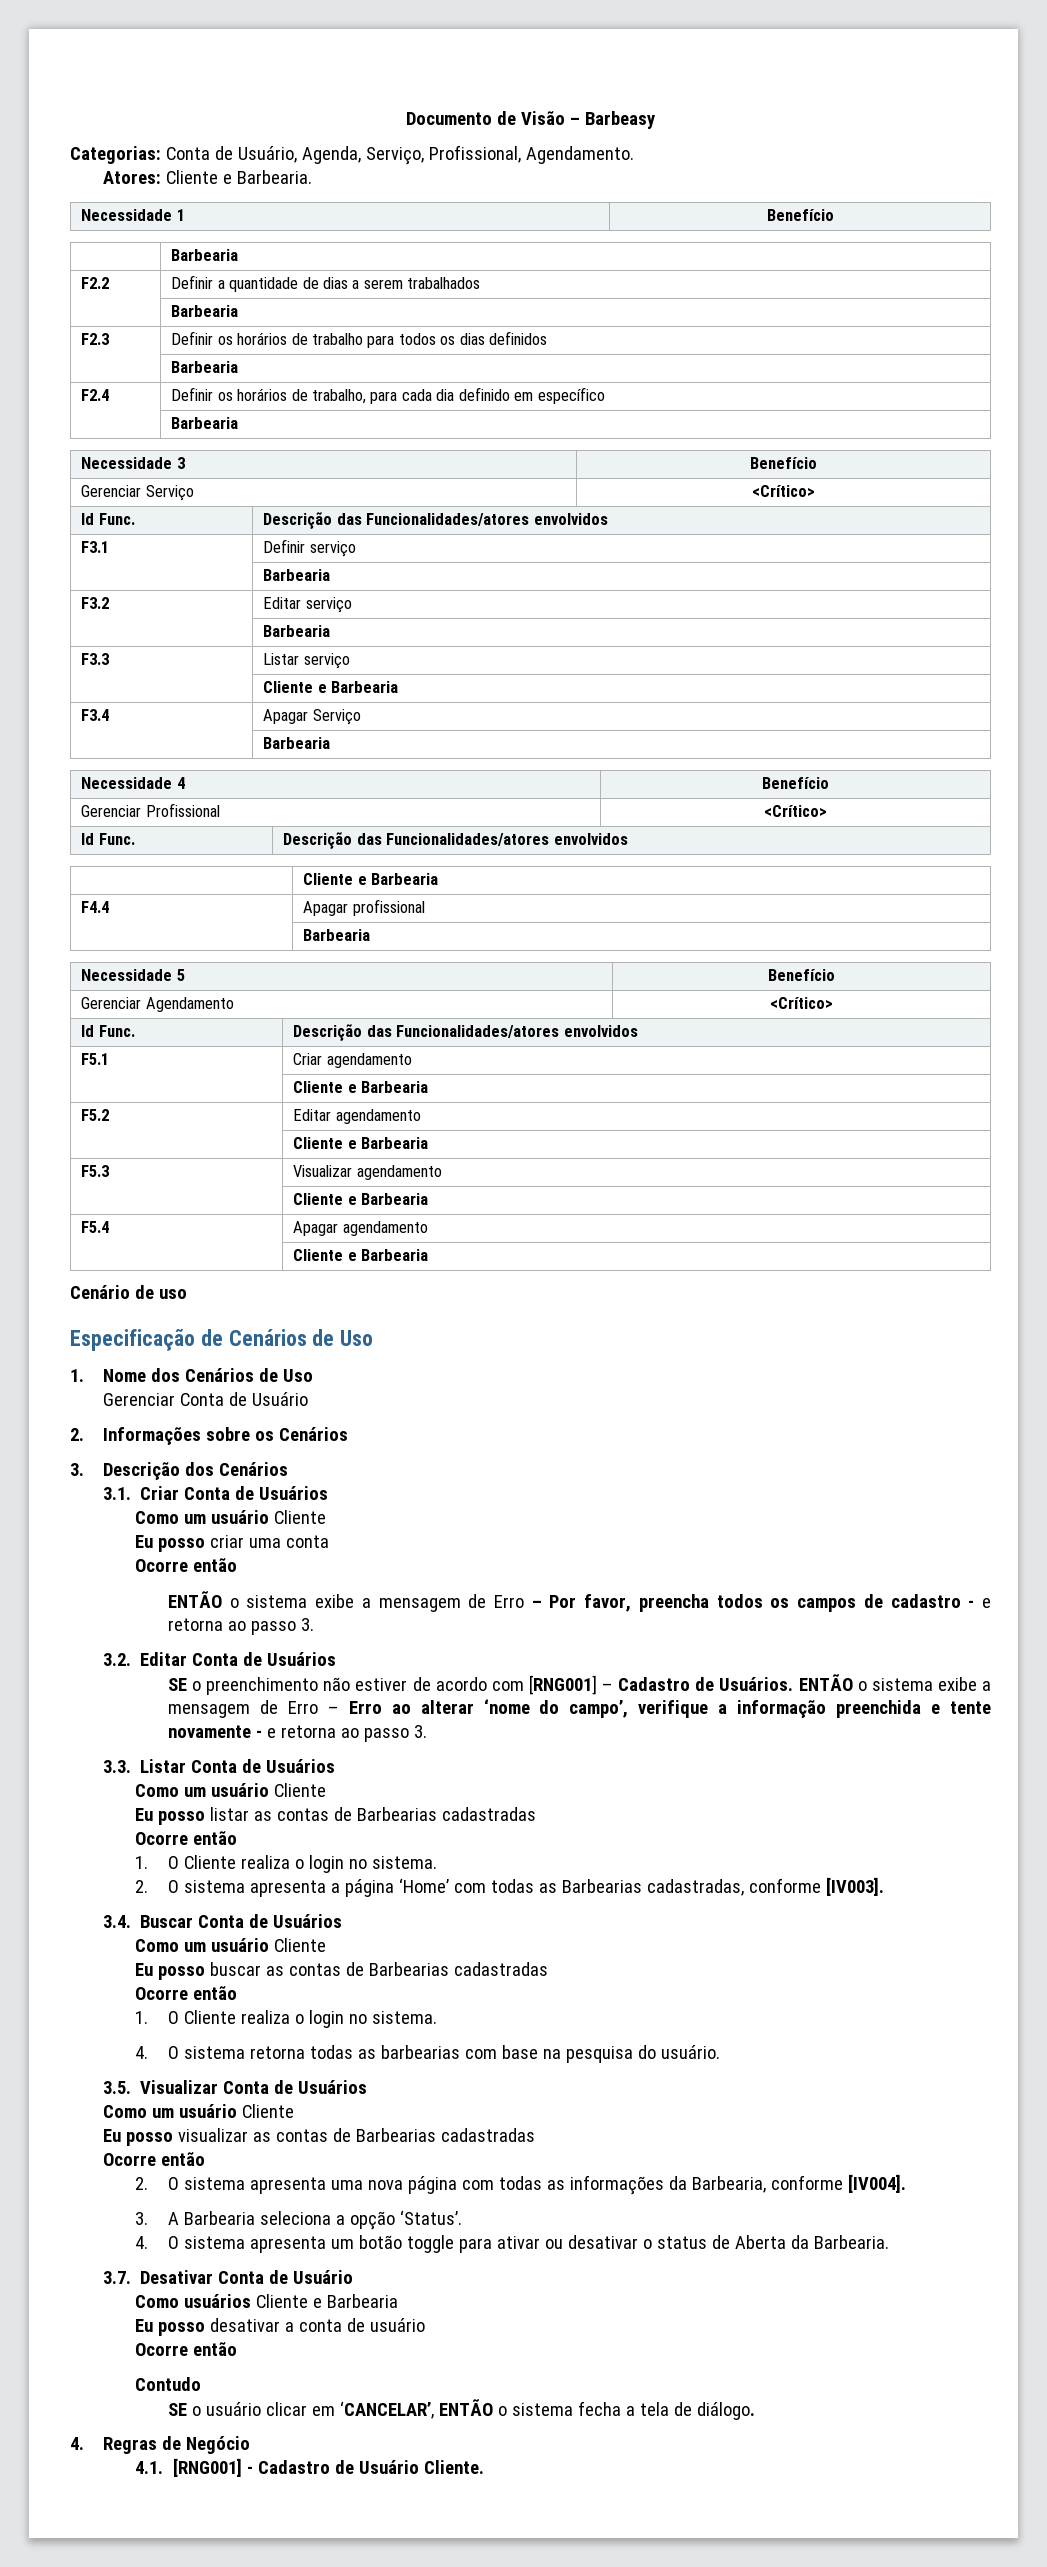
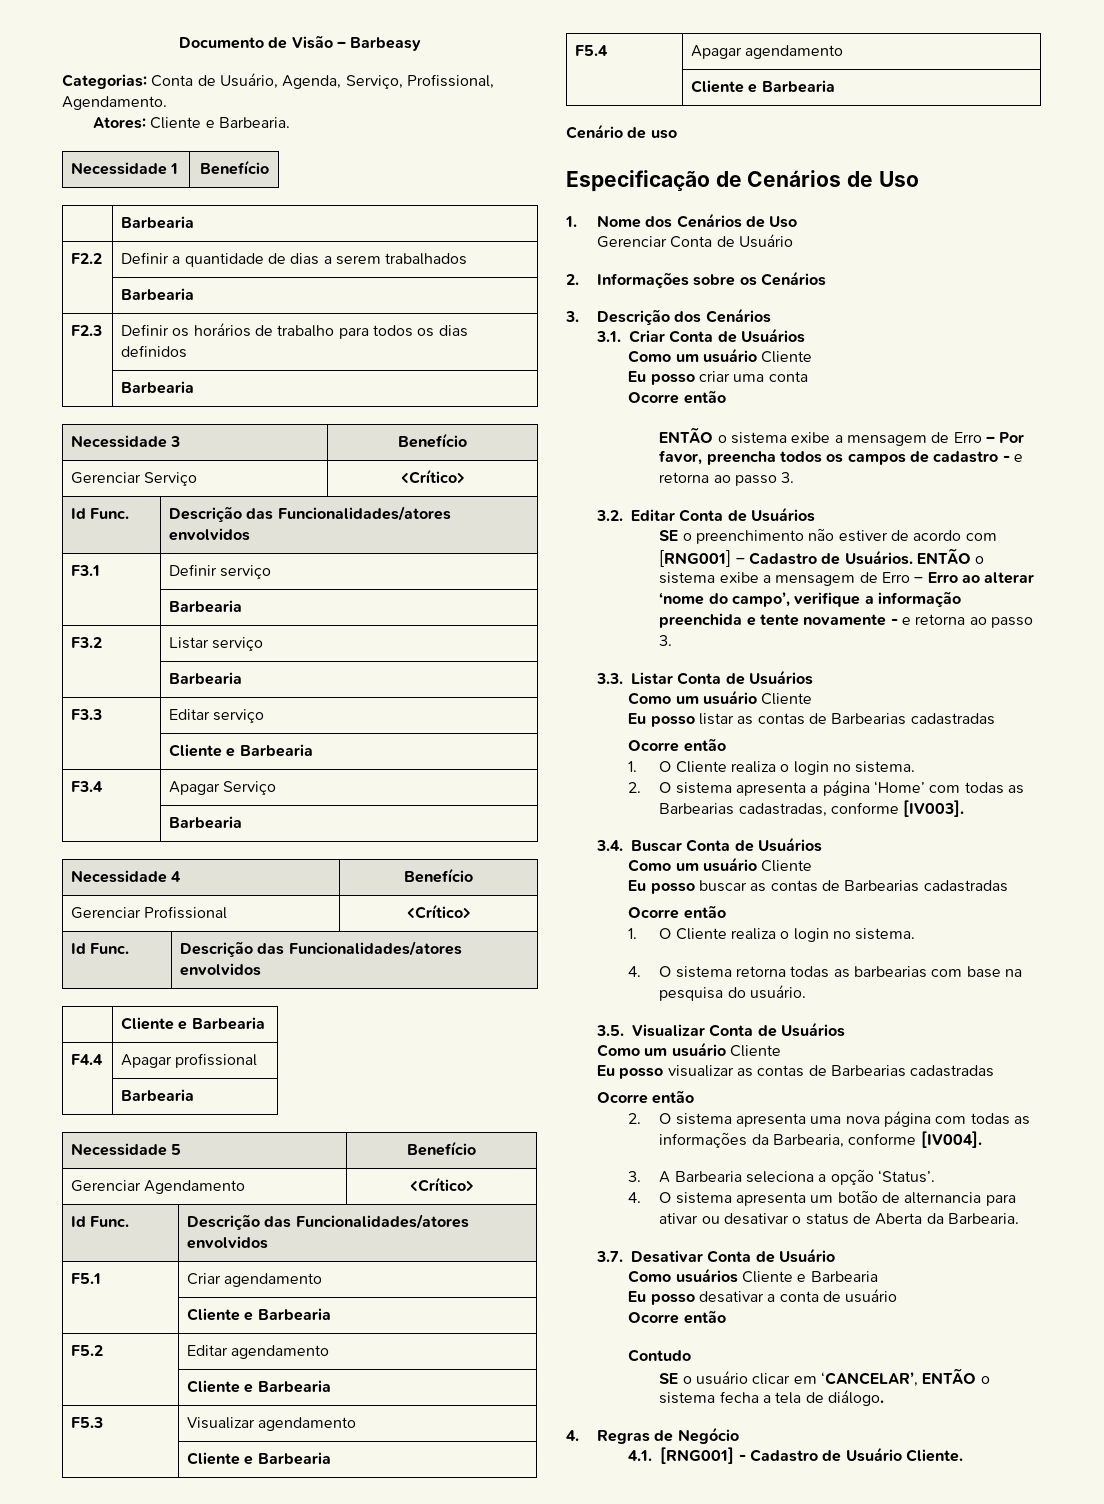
[81,389,110,401] [171,387,605,404] [171,417,239,429] // F2.4 | Definir os horários de trabalho, para cada dia definido em específico // | Barbearia -> (195, 387) none
[263,597,302,609] Editar -> [169,637,210,649] Listar
[263,653,300,665] Listar -> [169,709,211,720] Editar
[406,2235,454,2253] toggle -> [882,1192,982,1204] de alternancia

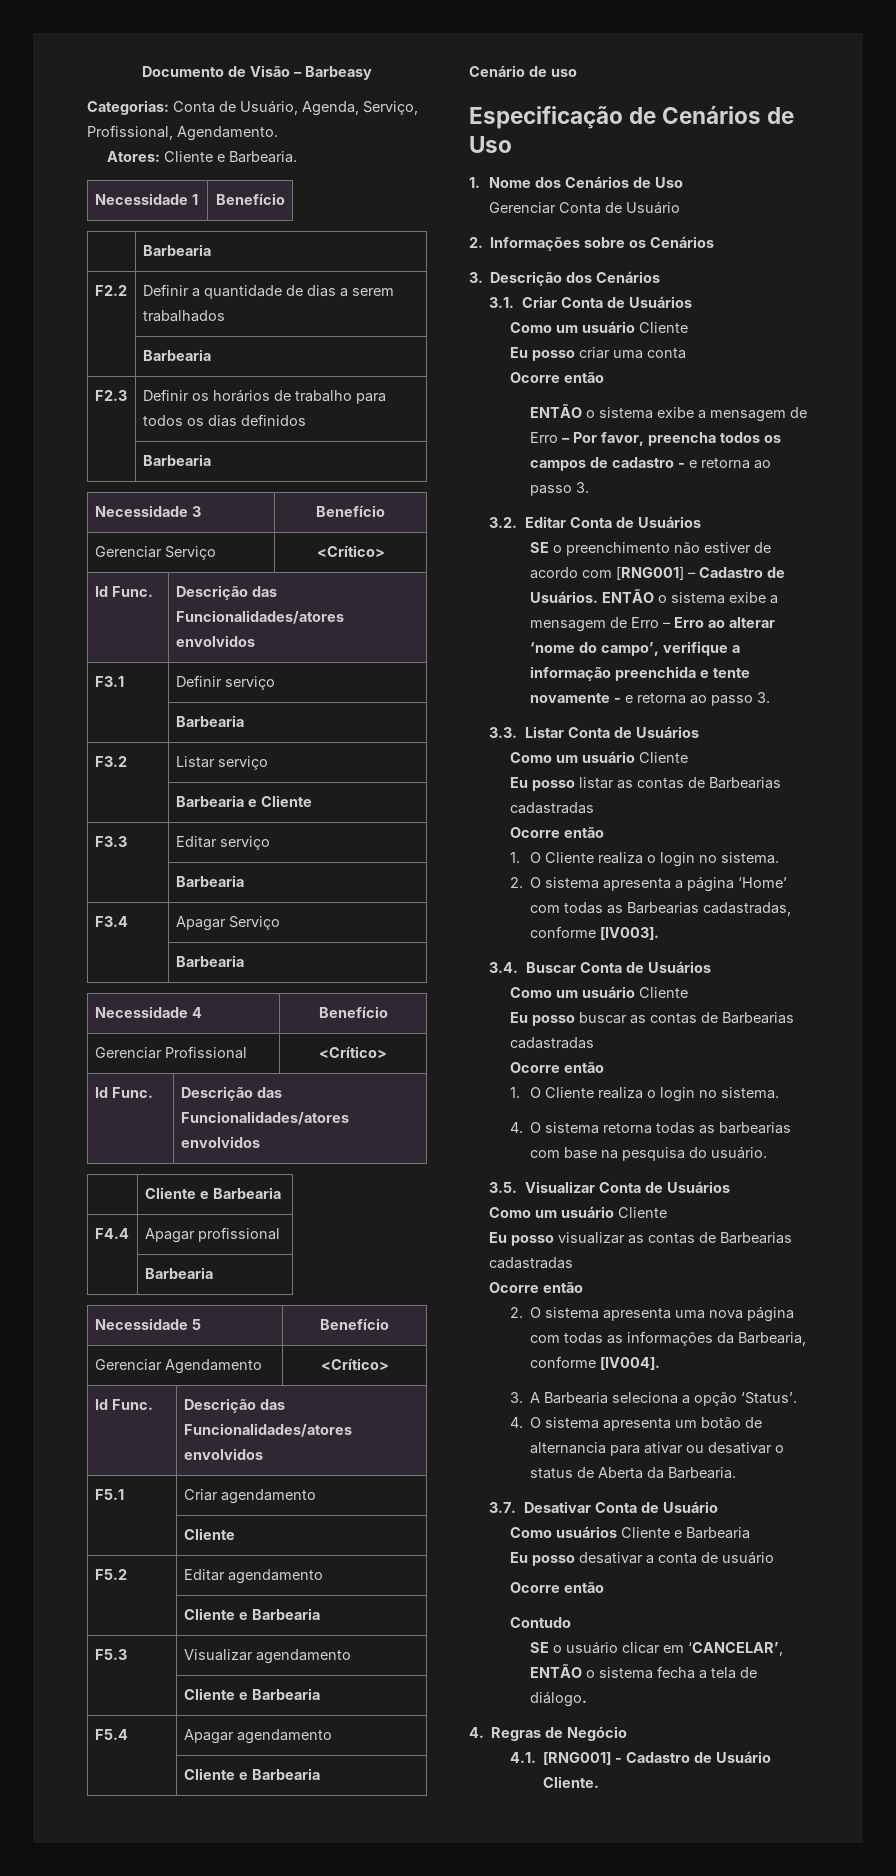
(243, 678) none -> [247,795,312,807] e Cliente
[169,744,236,757] Cliente e -> (270, 843) none
[244,1308,331,1321] e Barbearia -> (235, 1534) none

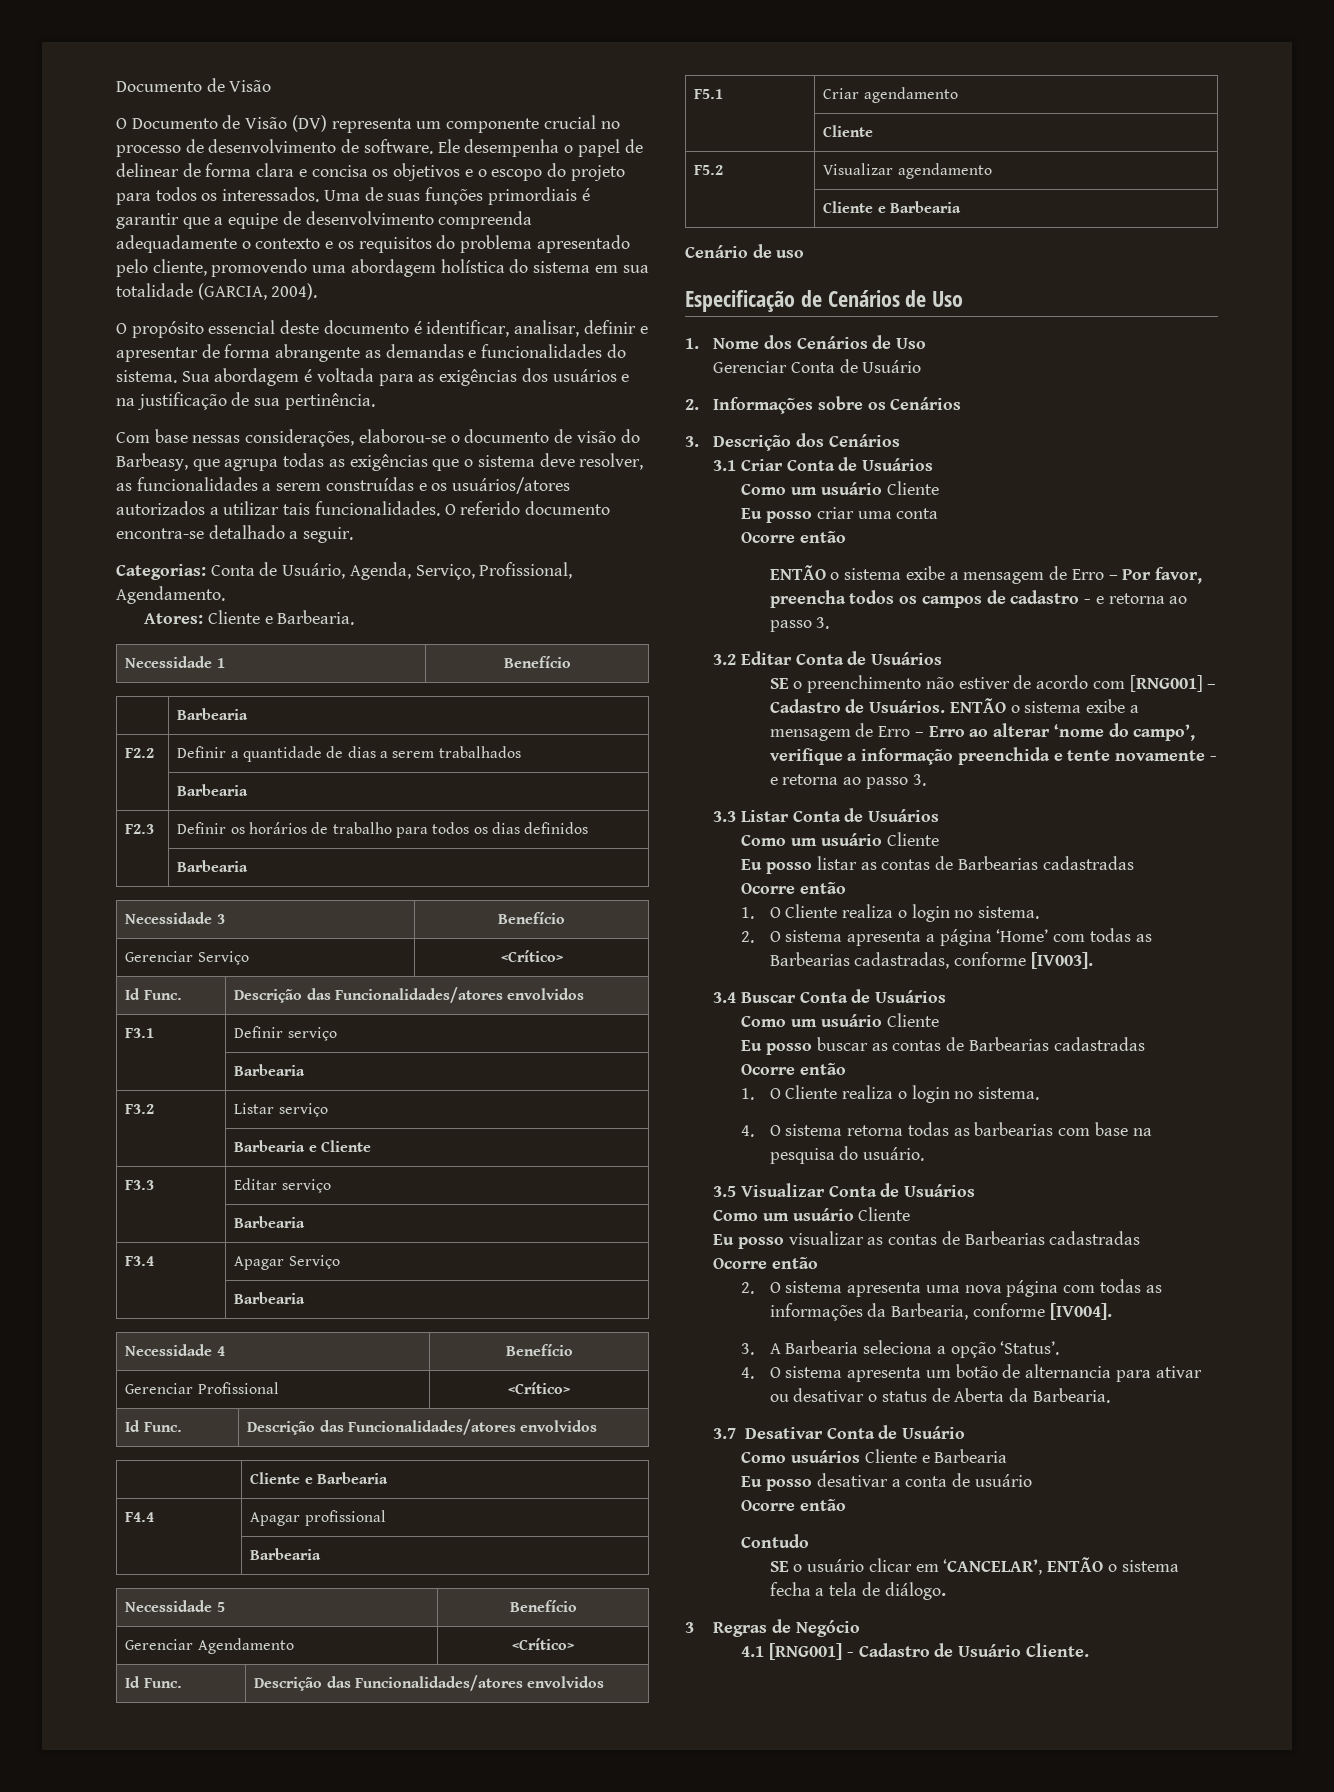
[142,65,372,80] Documento de Visão – Barbeasy -> [116,78,272,92] [116,115,620,133] [116,139,643,157] [116,163,625,181] [116,187,590,205] [116,211,533,229] [116,235,630,253] [116,259,649,277] [116,283,318,300] [116,320,648,338] [116,344,626,362] [116,368,630,386] [116,392,375,410] [116,429,640,447] [116,453,644,471] [116,477,571,494] [116,501,611,516] [116,525,354,543] Documento de Visão // O Documento de Visão (DV) representa um componente crucial no processo de desenvolvimento de software. Ele desempenha o papel de delinear de forma clara e concisa os objetivos e o escopo do projeto para todos os interessados. Uma de suas funções primordiais é garantir que a equipe de desenvolvimento compreenda adequadamente o contexto e os requisitos do problema apresentado pelo cliente, promovendo uma abordagem holística do sistema em sua totalidade (GARCIA, 2004). // O propósito essencial deste documento é identificar, analisar, definir e apresentar de forma abrangente as demandas e funcionalidades do sistema. Sua abordagem é voltada para as exigências dos usuários e na justificação de sua pertinência. // Com base nessas considerações, elaborou-se o documento de visão do Barbeasy, que agrupa todas as exigências que o sistema deve resolver, as funcionalidades a serem construídas e os usuários/atores autorizados a utilizar tais funcionalidades. O referido documento encontra-se detalhado a seguir.
[183,1569,323,1584] [183,1608,320,1620] [94,1649,127,1660] | Editar agendamento // | Cliente e Barbearia // F5.3 -> (724, 170) none
[94,1729,128,1740] [183,1729,332,1744] [183,1768,320,1780] // F5.4 | Apagar agendamento // | Cliente e Barbearia -> (962, 207) none
[489,297,515,308] 3.1. -> [713,460,737,471] 3.1
[489,517,518,528] 3.2. -> [713,654,737,665] 3.2
[489,727,518,738] 3.3. -> [713,811,737,822] 3.3
[489,962,519,973] 3.4. -> [713,992,737,1003] 3.4
[489,1182,518,1193] 3.5. -> [713,1186,737,1197] 3.5
[489,1502,517,1513] 3.7. -> [713,1428,737,1439] 3.7
[469,1727,484,1738] 4. -> [685,1622,694,1633] 3
[509,1752,536,1763] 4.1. -> [741,1646,765,1657] 4.1

